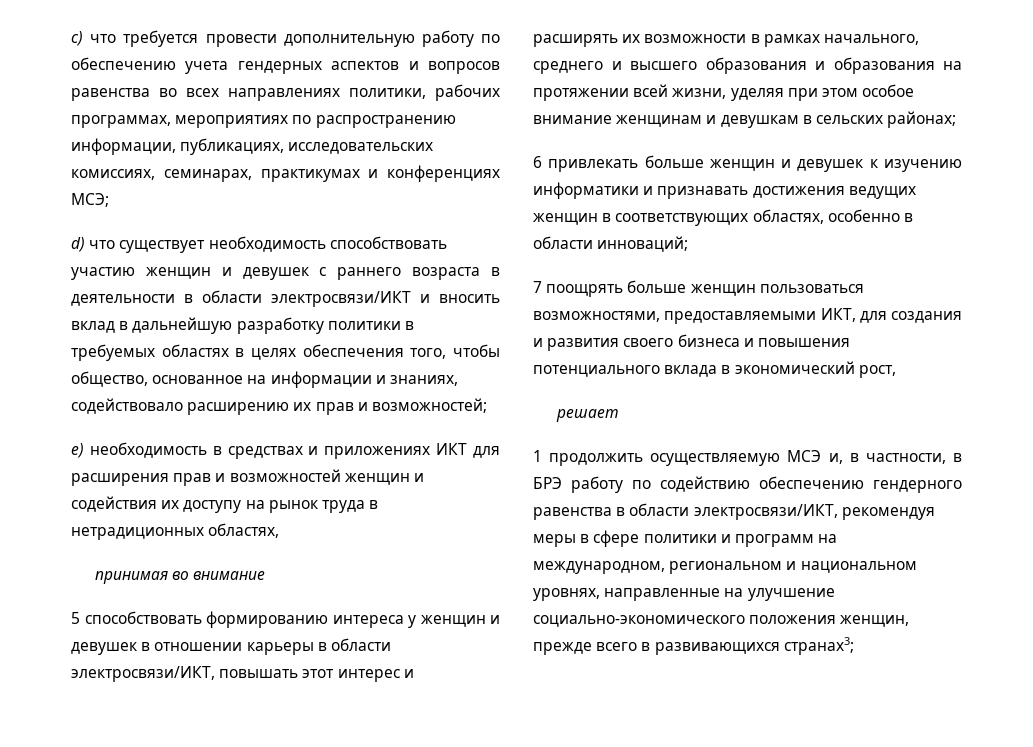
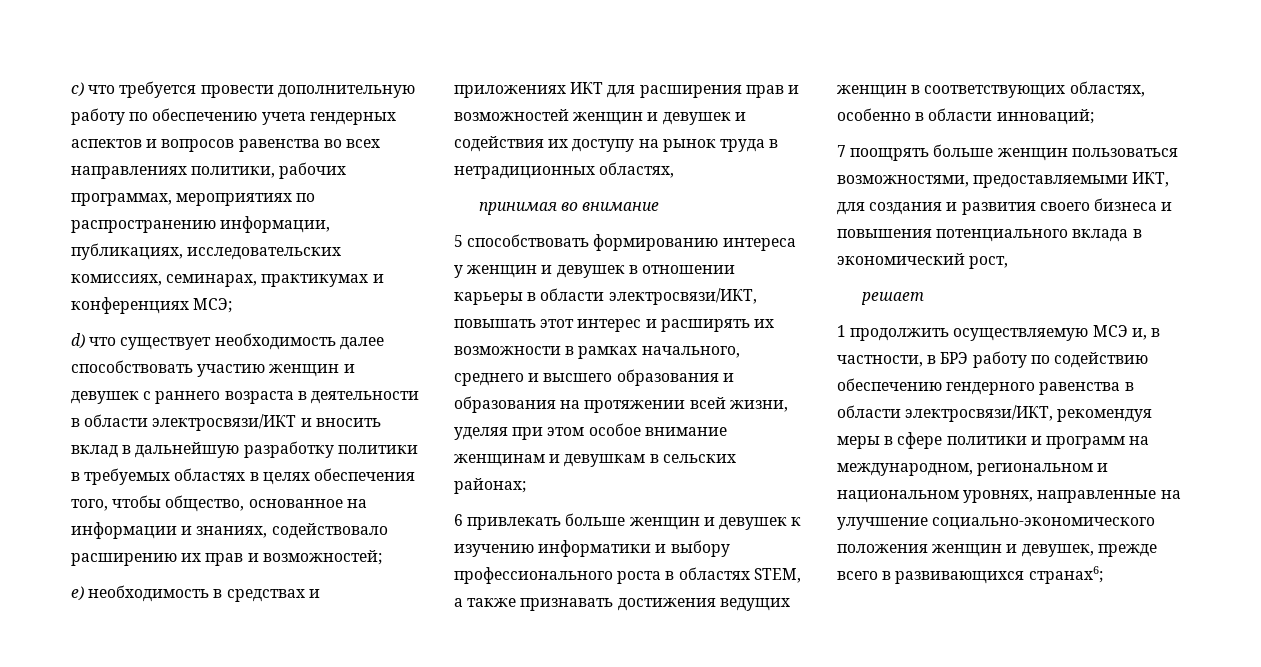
(326, 244) none -> [339,337,384,350] далее
(424, 477) none -> [662,112,746,125] девушек и
(654, 190) none -> [670,540,730,557] [454,567,801,584] [454,598,517,607] выбору профессионального роста в областях STEM, а также
[840,615,910,627] женщин, -> [932,544,1094,557] женщин и девушек,
[783,637,854,655] странах3; -> [1028,566,1103,584] странах6;

